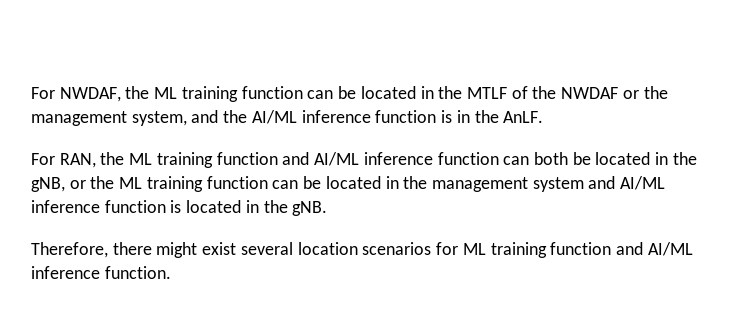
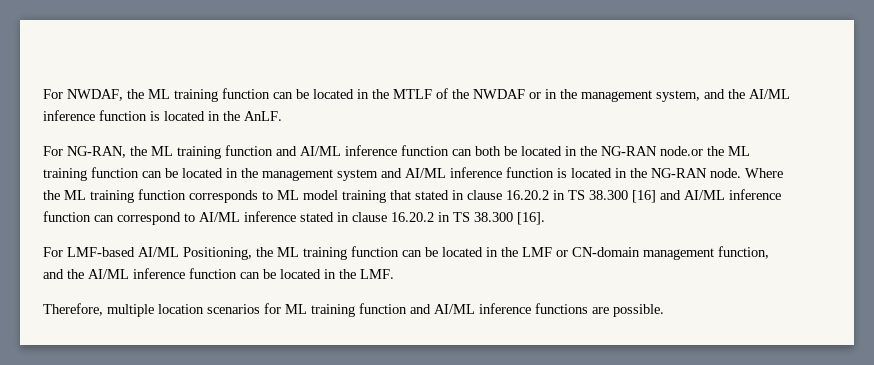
(639, 94) none -> [545,89,557,99] in
(453, 116) none -> [164,111,205,121] located
[59,153,96,168] RAN, -> [67,146,126,158] NG-RAN,
[31,177,86,192] gNB, or -> [601,146,703,156] NG-RAN node.or
[292,201,328,216] [31,242,293,258] gNB. // Therefore, there might exist several -> [651,168,783,178] [43,189,781,203] [43,211,545,225] [43,246,769,260] [43,268,394,279] [43,303,154,317] NG-RAN node. Where the ML training function corresponds to ML model training that stated in clause 16.20.2 in TS 38.300 [16] and AI/ML inference function can correspond to AI/ML inference stated in clause 16.20.2 in TS 38.300 [16]. // For LMF-based AI/ML Positioning, the ML training function can be located in the LMF or CN-domain management function, and the AI/ML inference function can be located in the LMF. // Therefore, multiple
[104,266,171,279] function. -> [535,303,664,317] functions are possible.

